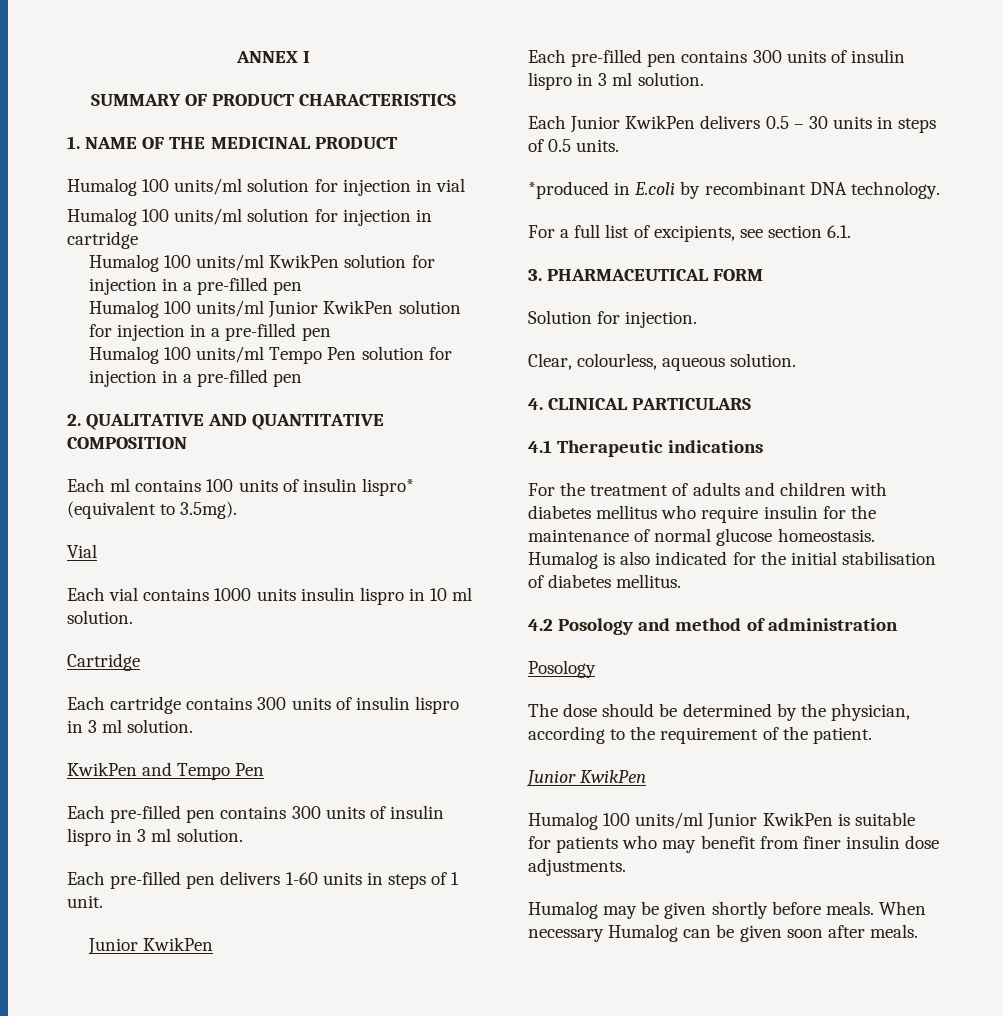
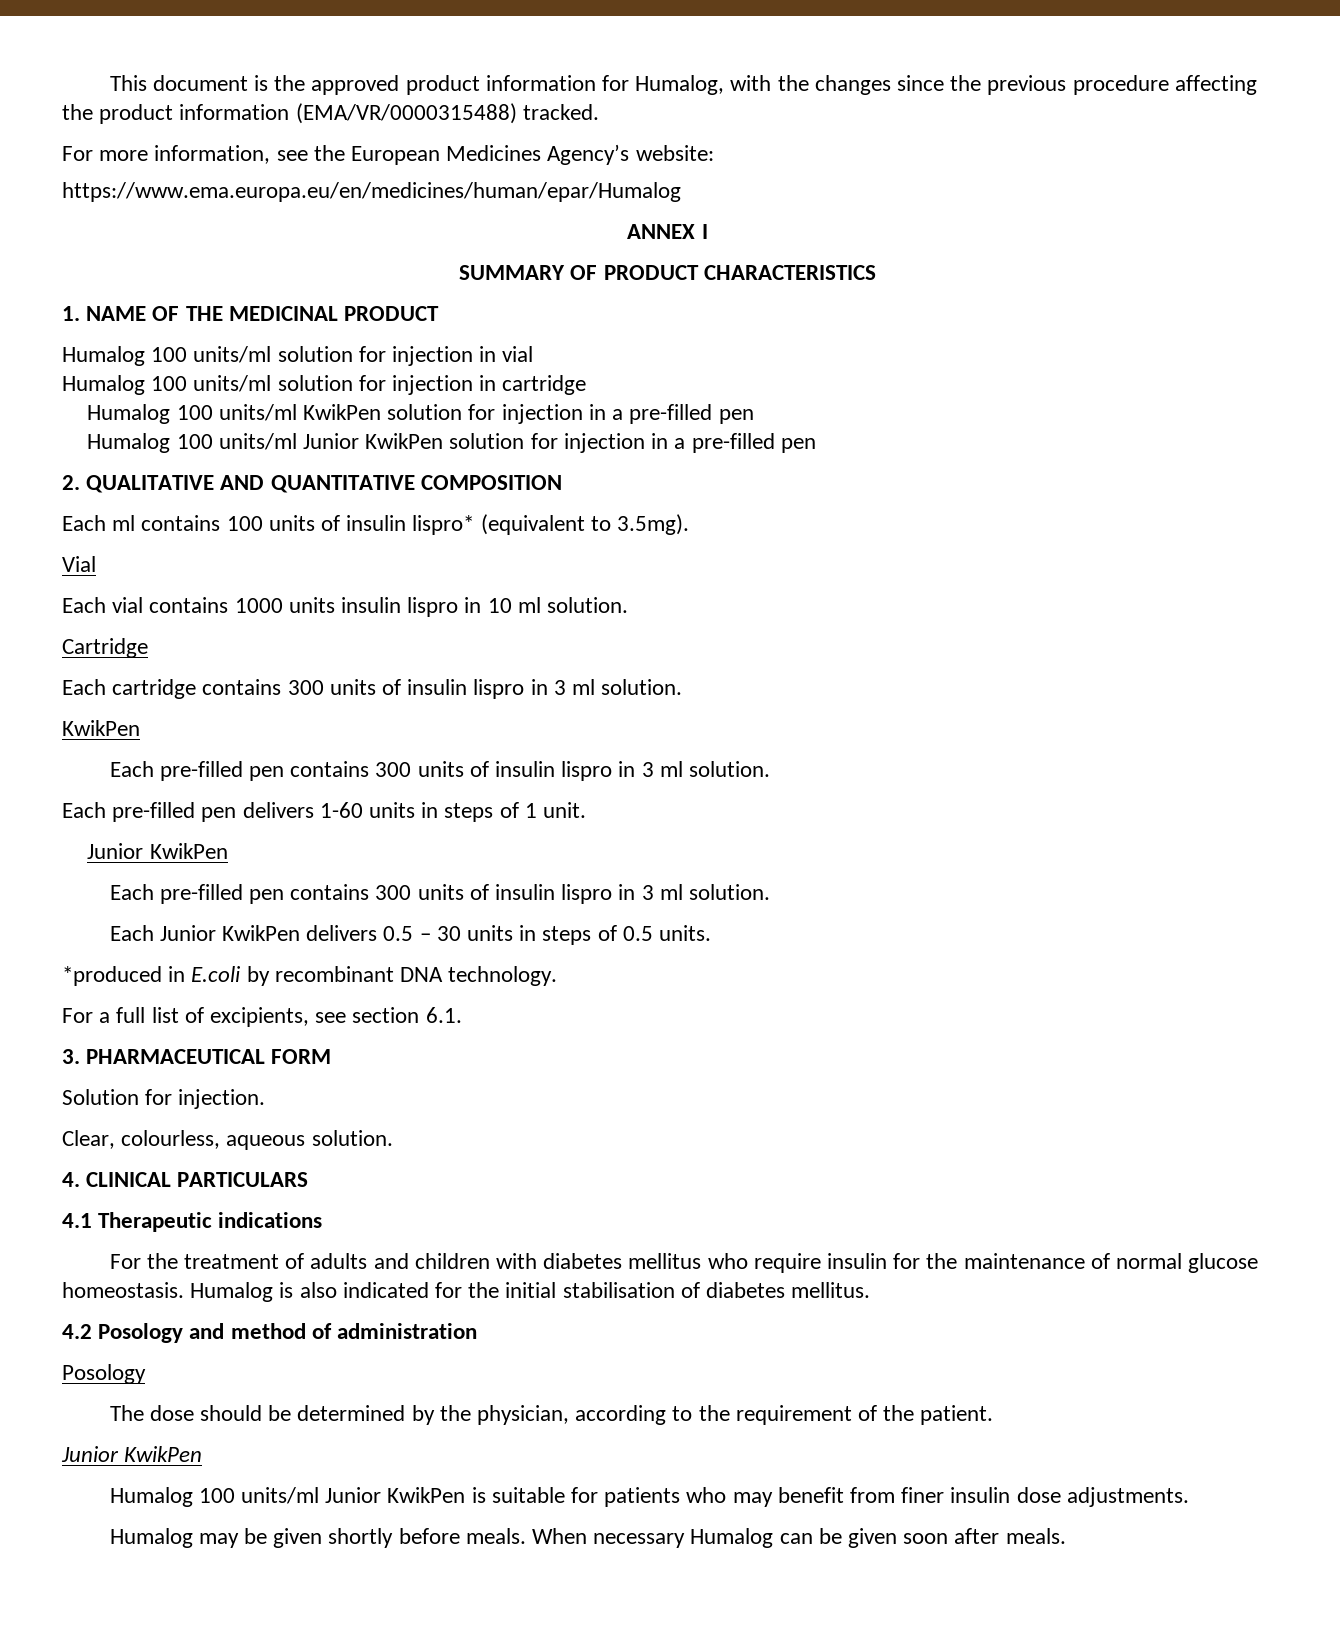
(235, 57) none -> [109,75,1257,95] [62,103,599,124] [62,144,714,165] [62,182,681,202] This document is the approved product information for Humalog, with the changes since the previous procedure affecting the product information (EMA/VR/0000315488) tracked. // For more information, see the European Medicines Agency’s website: // https://www.ema.europa.eu/en/medicines/human/epar/Humalog //
[88,346,452,364] [88,369,303,387] // Humalog 100 units/ml Tempo Pen solution for injection in a pre-filled pen -> (816, 445) none
[142,762,265,780] and Tempo Pen -> (140, 728) none

